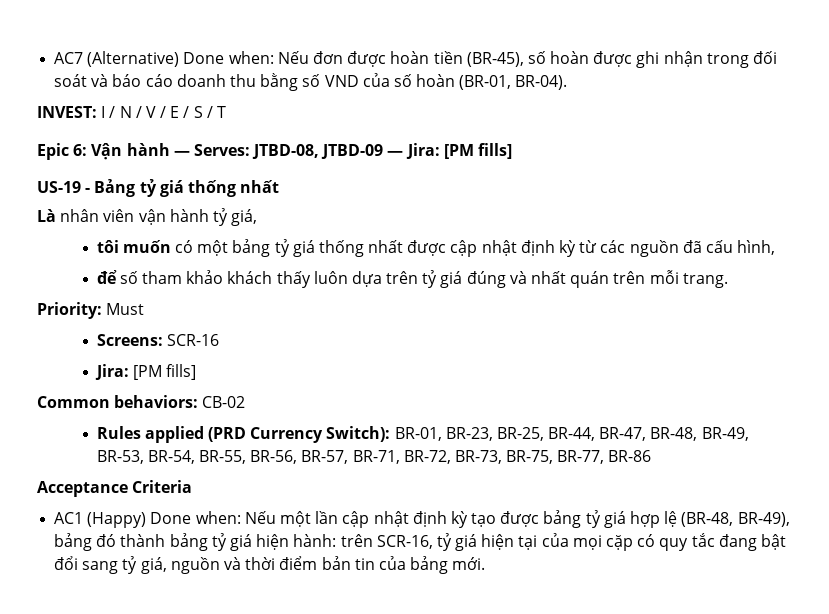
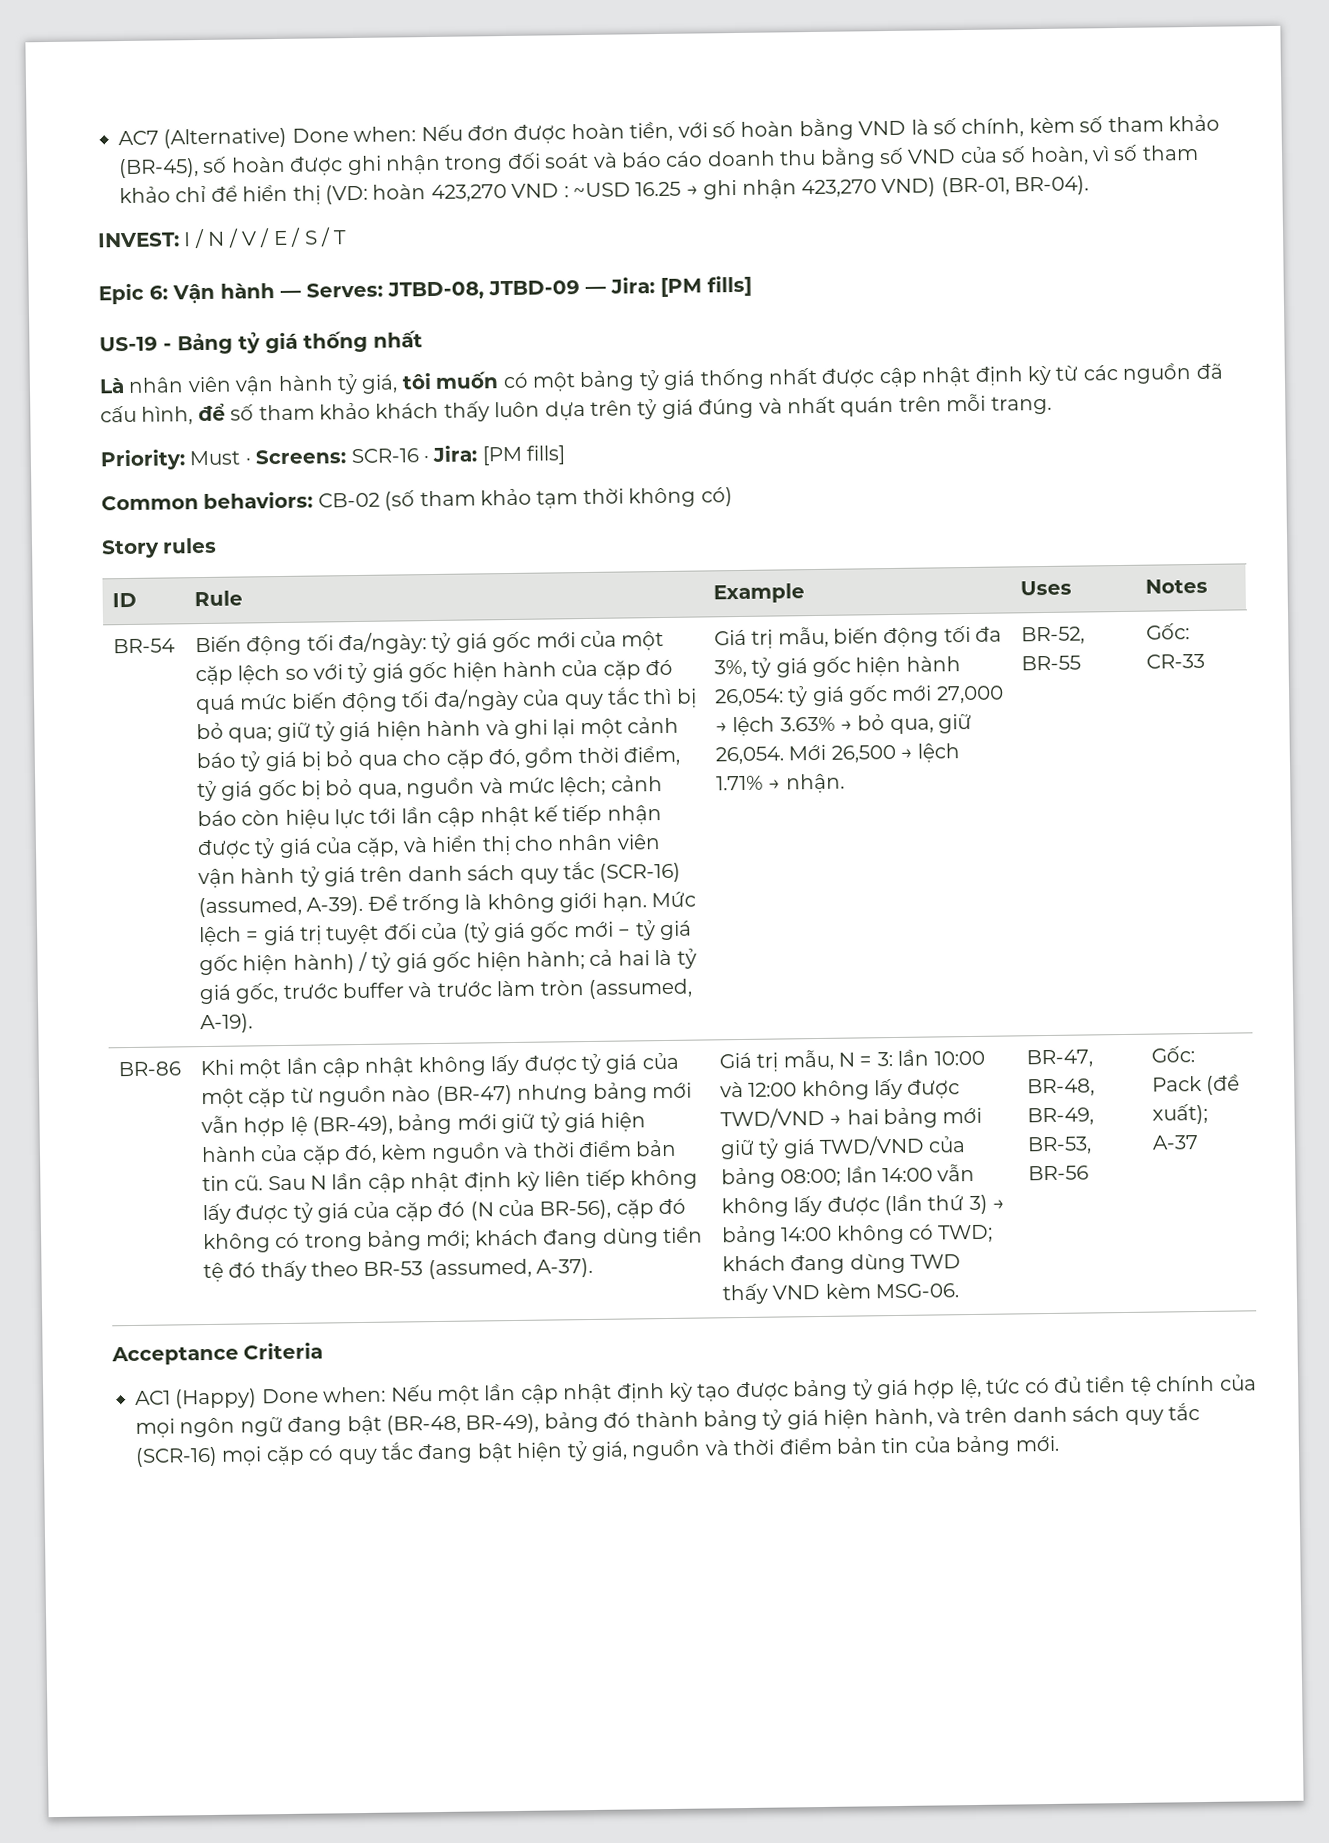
[433,51,463,64] tiền -> [629,114,1220,142] tiền, với số hoàn bằng VND là số chính, kèm số tham khảo
[416,74,456,87] hoàn -> [1029,144,1199,166] [119,177,937,205] hoàn, vì số tham khảo chỉ để hiển thị (VD: hoàn 423,270 VND : ~USD 16.25 → ghi nhận 423,270 VND)
(258, 217) // -> (399, 384) none
(776, 247) // -> (194, 415) none
(145, 309) // -> [244,457,251,465] ·
(219, 340) // -> [423,455,429,463] ·
[96,426,749,443] [96,450,652,464] // Rules applied (PRD Currency Switch): BR-01, BR-23, BR-25, BR-44, BR-47, BR-48, BR-49, BR-53, BR-54, BR-55, BR-56, BR-57, BR-71, BR-72, BR-73, BR-75, BR-77, BR-86 -> [384,487,733,511] [101,537,218,559] [111,592,137,608] [193,590,243,607] [712,583,805,604] [1019,580,1072,596] [1144,578,1208,594] [112,638,175,654] [194,630,665,656] [194,659,674,686] [194,687,697,715] [195,716,680,743] [195,745,681,772] [196,775,663,802] [196,804,662,829] [196,834,661,860] [197,861,682,889] [197,891,696,918] [198,920,692,947] [198,948,697,976] [198,978,692,1005] [199,1013,253,1034] [713,625,1003,649] [713,656,961,678] [713,685,1004,707] [714,713,973,737] [714,743,961,765] [715,773,845,794] [1020,626,1085,645] [1020,655,1081,671] [1145,623,1190,640] [1145,653,1205,669] [117,1061,181,1077] [199,1052,679,1079] [200,1082,692,1109] [200,1112,647,1137] [200,1139,678,1165] [201,1169,699,1193] [201,1198,687,1225] [202,1226,703,1254] [202,1257,594,1283] [718,1049,985,1072] [719,1078,961,1101] [719,1107,983,1129] [719,1135,967,1160] [720,1163,976,1189] [720,1194,1006,1218] [720,1224,994,1247] [721,1253,961,1275] [721,1283,959,1305] [1025,1049,1093,1068] [1026,1078,1095,1097] [1026,1107,1094,1126] [1026,1136,1092,1155] [1027,1165,1089,1181] [1150,1046,1195,1063] [1151,1074,1241,1095] [1151,1103,1208,1125] [1151,1135,1199,1150] (số tham khảo tạm thời không có) // Story rules // ID | Rule | Example | Uses | Notes // BR-54 | Biến động tối đa/ngày: tỷ giá gốc mới của một cặp lệch so với tỷ giá gốc hiện hành của cặp đó quá mức biến động tối đa/ngày của quy tắc thì bị bỏ qua; giữ tỷ giá hiện hành và ghi lại một cảnh báo tỷ giá bị bỏ qua cho cặp đó, gồm thời điểm, tỷ giá gốc bị bỏ qua, nguồn và mức lệch; cảnh báo còn hiệu lực tới lần cập nhật kế tiếp nhận được tỷ giá của cặp, và hiển thị cho nhân viên vận hành tỷ giá trên danh sách quy tắc (SCR-16) (assumed, A-39). Để trống là không giới hạn. Mức lệch = giá trị tuyệt đối của (tỷ giá gốc mới − tỷ giá gốc hiện hành) / tỷ giá gốc hiện hành; cả hai là tỷ giá gốc, trước buffer và trước làm tròn (assumed, A-19). | Giá trị mẫu, biến động tối đa 3%, tỷ giá gốc hiện hành 26,054: tỷ giá gốc mới 27,000 → lệch 3.63% → bỏ qua, giữ 26,054. Mới 26,500 → lệch 1.71% → nhận. | BR-52, BR-55 | Gốc: CR-33 // BR-86 | Khi một lần cập nhật không lấy được tỷ giá của một cặp từ nguồn nào (BR-47) nhưng bảng mới vẫn hợp lệ (BR-49), bảng mới giữ tỷ giá hiện hành của cặp đó, kèm nguồn và thời điểm bản tin cũ. Sau N lần cập nhật định kỳ liên tiếp không lấy được tỷ giá của cặp đó (N của BR-56), cặp đó không có trong bảng mới; khách đang dùng tiền tệ đó thấy theo BR-53 (assumed, A-37). | Giá trị mẫu, N = 3: lần 10:00 và 12:00 không lấy được TWD/VND → hai bảng mới giữ tỷ giá TWD/VND của bảng 08:00; lần 14:00 vẫn không lấy được (lần thứ 3) → bảng 14:00 không có TWD; khách đang dùng TWD thấy VND kèm MSG-06. | BR-47, BR-48, BR-49, BR-53, BR-56 | Gốc: Pack (đề xuất); A-37
[664,511,678,527] lệ -> [959,1374,1257,1399] [135,1415,382,1438] lệ, tức có đủ tiền tệ chính của mọi ngôn ngữ đang bật
[293,533,569,551] hành: trên SCR-16, tỷ giá hiện tại của -> [873,1403,1200,1428] [135,1446,218,1467] hành, và trên danh sách quy tắc (SCR-16)
[54,556,119,574] đổi sang -> [516,1442,564,1462] hiện

